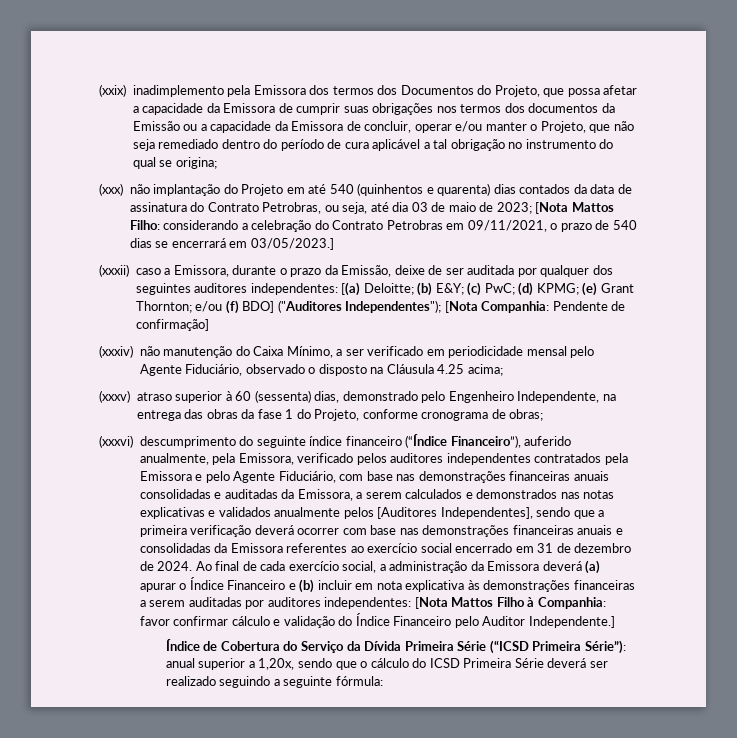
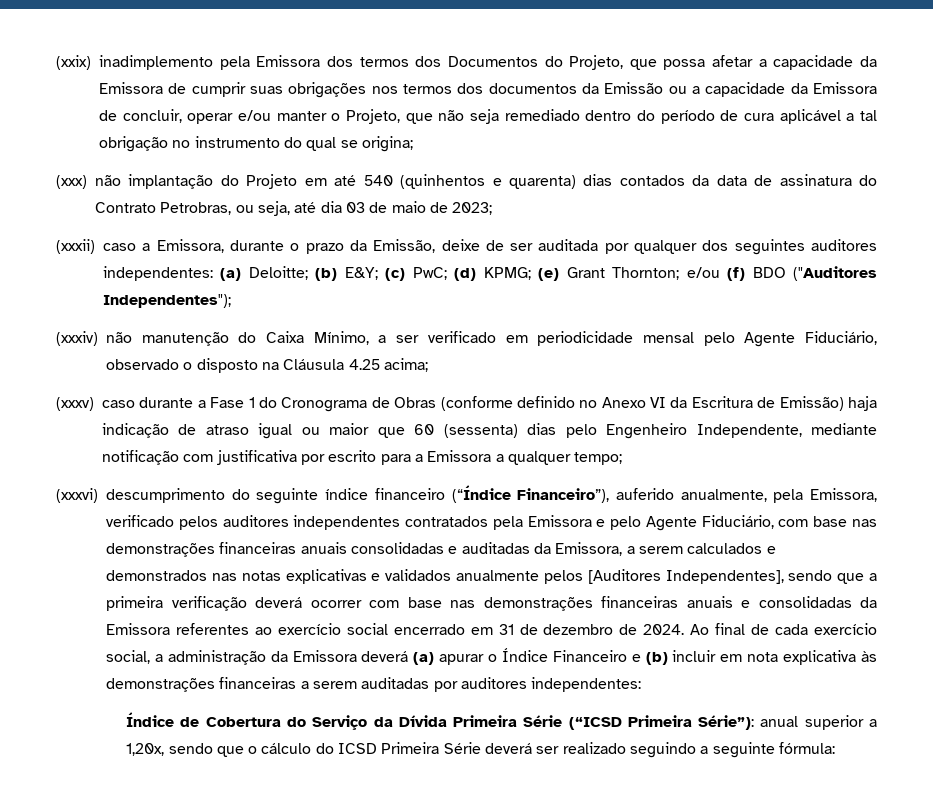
[535,202,614,214] [129,220,637,232] [129,238,334,250] [Nota Mattos Filho: considerando a celebração do Contrato Petrobras em 09/11/2021, o prazo de 540 dias se encerrará em 03/05/2023.] -> (493, 208) none
[341,282,361,296] [(a) -> [220,268,242,281] (a)
[242,301,275,313] BDO] -> [752,267,786,278] BDO
[444,301,626,313] [135,319,209,331] [Nota Companhia: Pendente de confirmação] -> (231, 301) none
[136,390,616,403] [136,409,544,421] atraso superior à 60 (sessenta) dias, demonstrado pelo Engenheiro Independente, na entrega das obras da fase 1 do Projeto, conforme cronograma de obras; -> [102,396,878,412] [102,423,877,439] [102,450,623,465] caso durante a Fase 1 do Cronograma de Obras (conforme definido no Anexo VI da Escritura de Emissão) haja indicação de atraso igual ou maior que 60 (sessenta) dias pelo Engenheiro Independente, mediante notificação com justificativa por escrito para a Emissora a qualquer tempo;
[414,597,606,609] [139,613,615,628] [Nota Mattos Filho à Companhia: favor confirmar cálculo e validação do Índice Financeiro pelo Auditor Independente.] -> (642, 684) none

